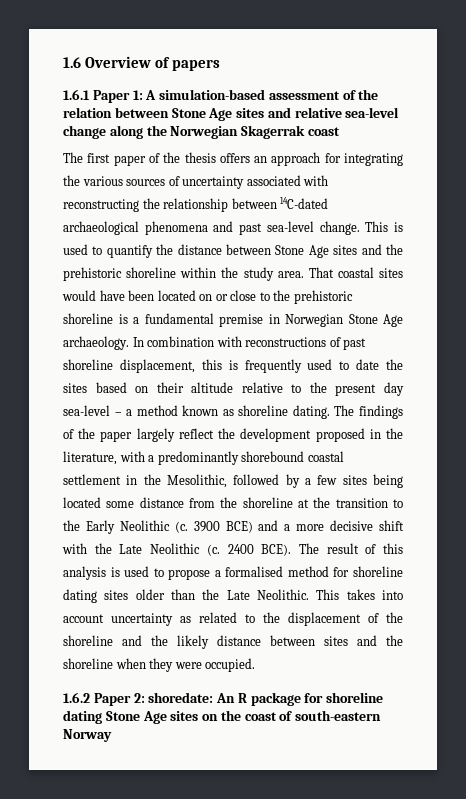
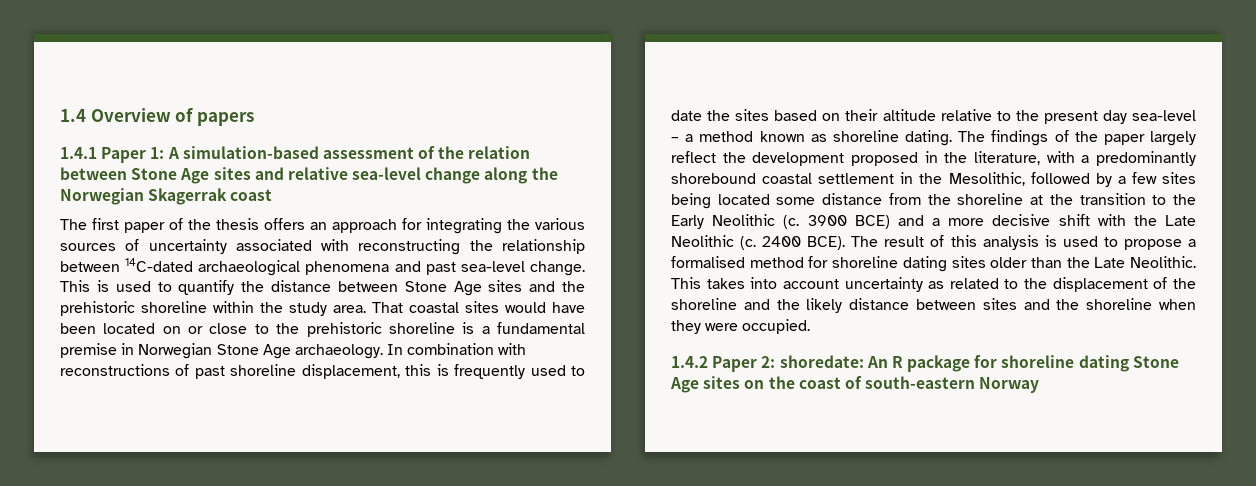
[63,57,81,68] 1.6 -> [60,109,86,122] 1.4
[63,89,90,100] 1.6.1 -> [60,147,97,159] 1.4.1
[63,692,90,703] 1.6.2 -> [671,356,708,368] 1.4.2

